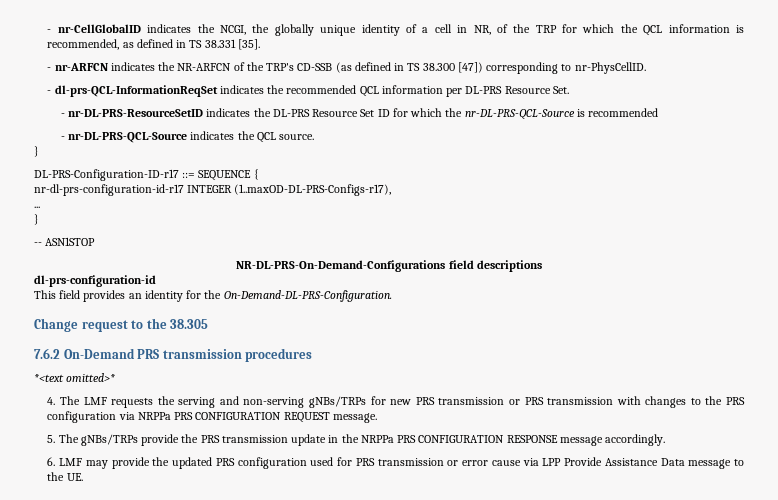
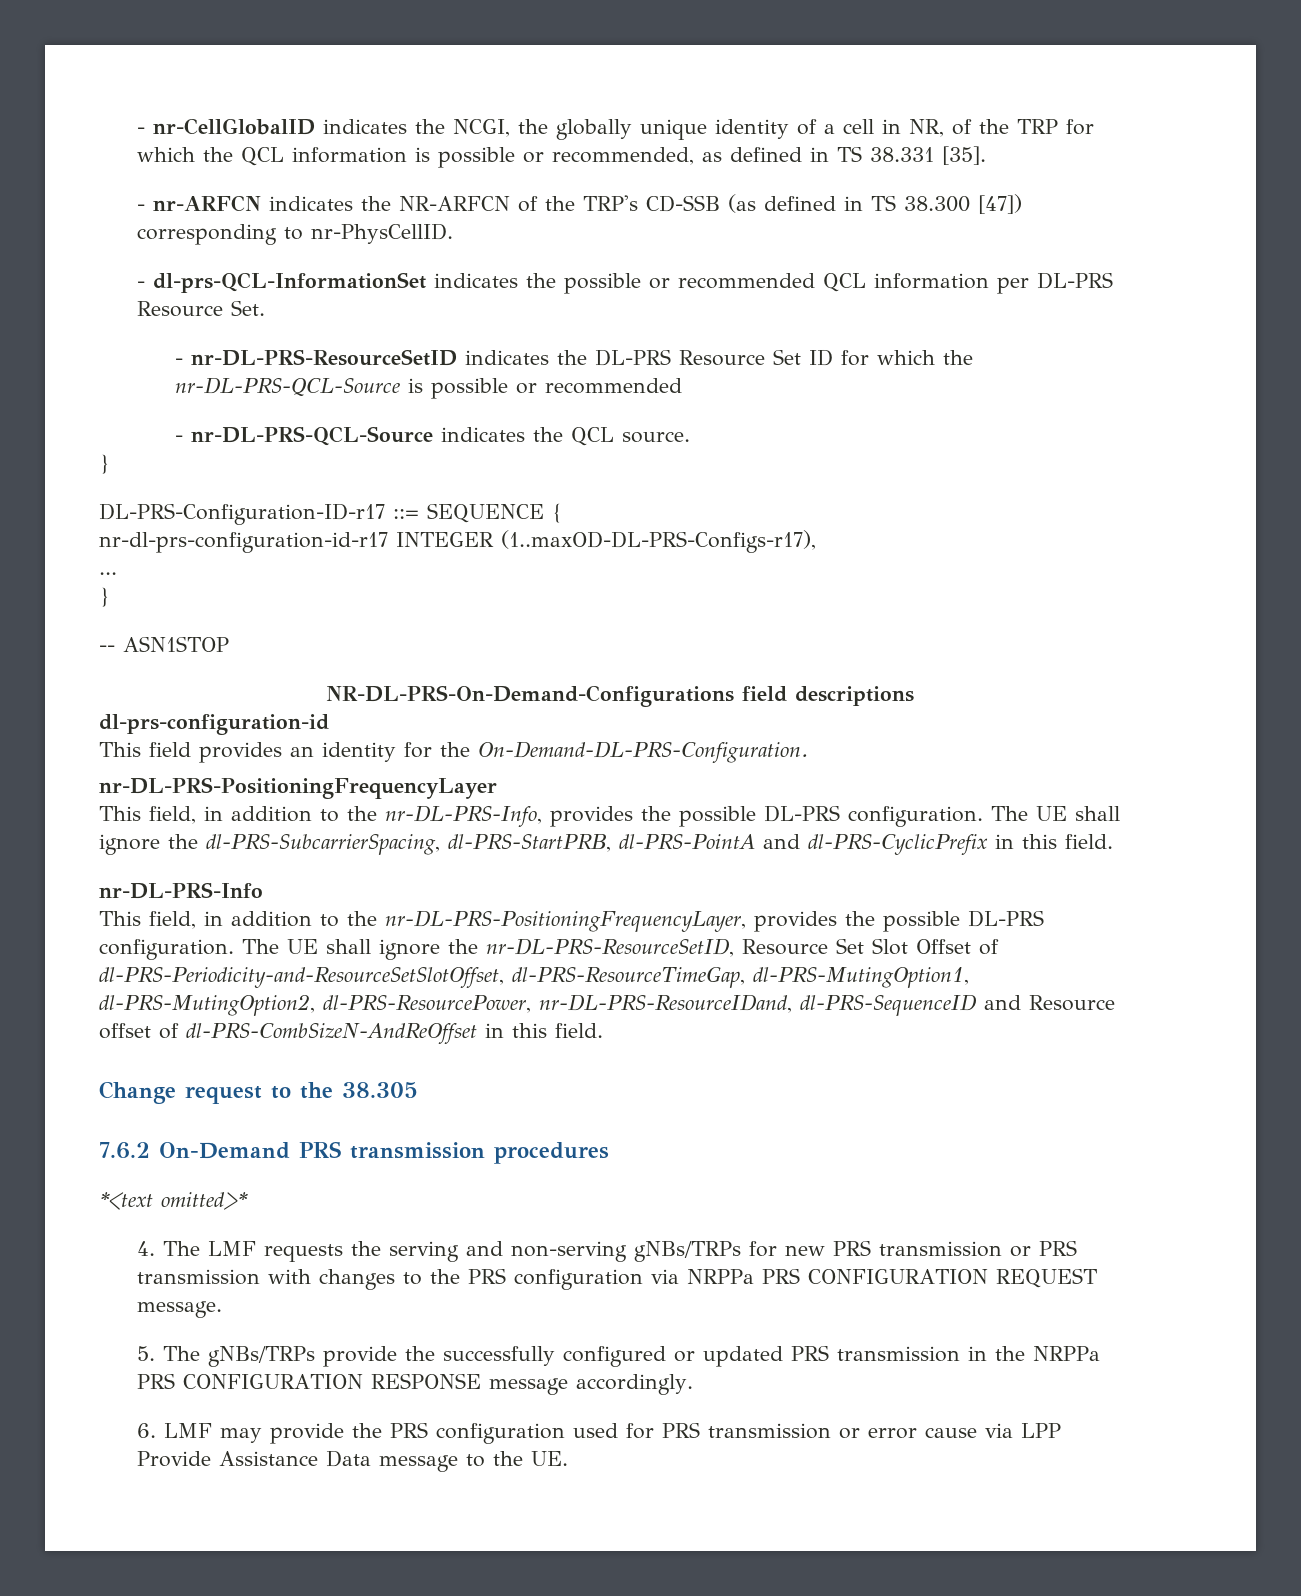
(744, 29) none -> [438,147,545,168] possible or
[54,85,285,97] dl-prs-QCL-InformationReqSet indicates the -> [153,272,671,294] dl-prs-QCL-InformationSet indicates the possible or
(585, 113) none -> [431,378,538,399] possible or
(392, 296) none -> [99,777,497,799] [99,805,1120,827] [99,834,1113,855] [99,882,263,899] [99,910,1044,932] [99,938,999,960] [99,966,969,988] [99,994,1115,1016] [99,1023,603,1044] // nr-DL-PRS-PositioningFrequencyLayer // This field, in addition to the nr-DL-PRS-Info, provides the possible DL-PRS configuration. The UE shall ignore the dl-PRS-SubcarrierSpacing, dl-PRS-StartPRB, dl-PRS-PointA and dl-PRS-CyclicPrefix in this field. // nr-DL-PRS-Info // This field, in addition to the nr-DL-PRS-PositioningFrequencyLayer, provides the possible DL-PRS configuration. The UE shall ignore the nr-DL-PRS-ResourceSetID, Resource Set Slot Offset of dl-PRS-Periodicity-and-ResourceSetSlotOffset, dl-PRS-ResourceTimeGap, dl-PRS-MutingOption1, dl-PRS-MutingOption2, dl-PRS-ResourcePower, nr-DL-PRS-ResourceIDand, dl-PRS-SequenceID and Resource offset of dl-PRS-CombSizeN-AndReOffset in this field.
[200,434,327,446] PRS transmission update -> [443,1345,961,1367] successfully configured or updated PRS transmission
[172,457,213,469] updated -> (383, 1430) none

